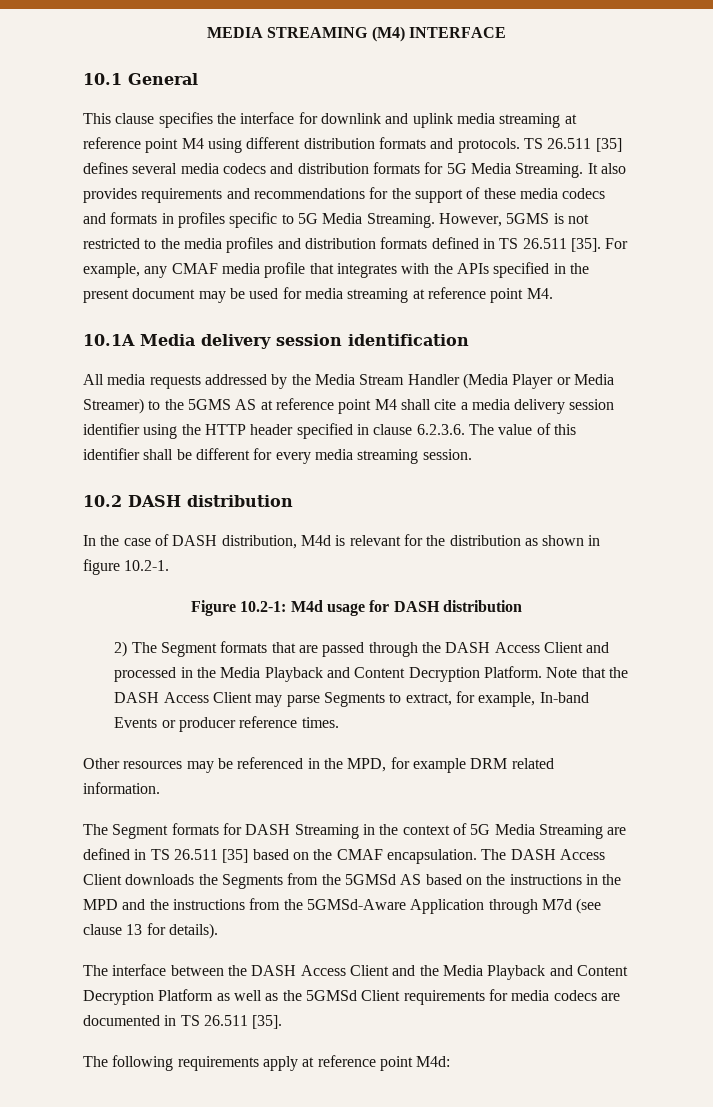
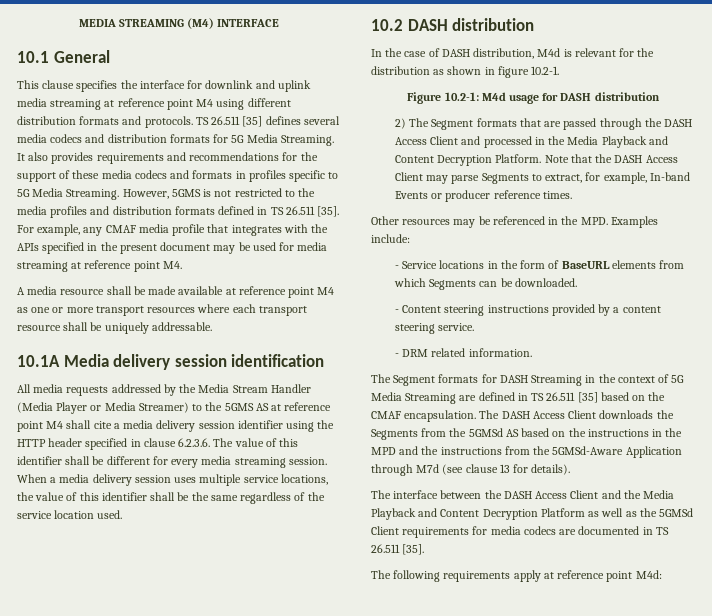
(553, 293) none -> [17,286,335,298] [17,304,307,316] [17,322,212,334] // A media resource shall be made available at reference point M4 as one or more transport resources where each transport resource shall be uniquely addressable.
(472, 454) none -> [17,474,328,486] [17,492,325,504] [17,510,123,519] When a media delivery session uses multiple service locations, the value of this identifier shall be the same regardless of the service location used.
[347,757,466,773] MPD, for example -> [580,216,658,228] [371,234,410,243] [394,260,685,269] [393,278,577,290] [394,304,661,316] [394,323,475,334] [394,353,399,357] MPD. Examples include: // - Service locations in the form of BaseURL elements from which Segments can be downloaded. // - Content steering instructions provided by a content steering service. // -

